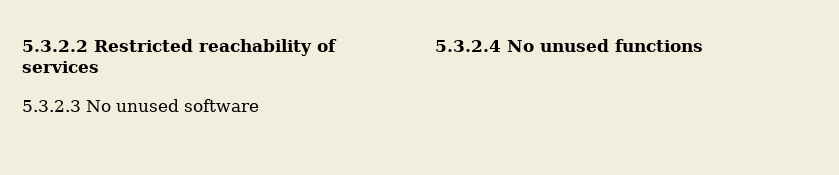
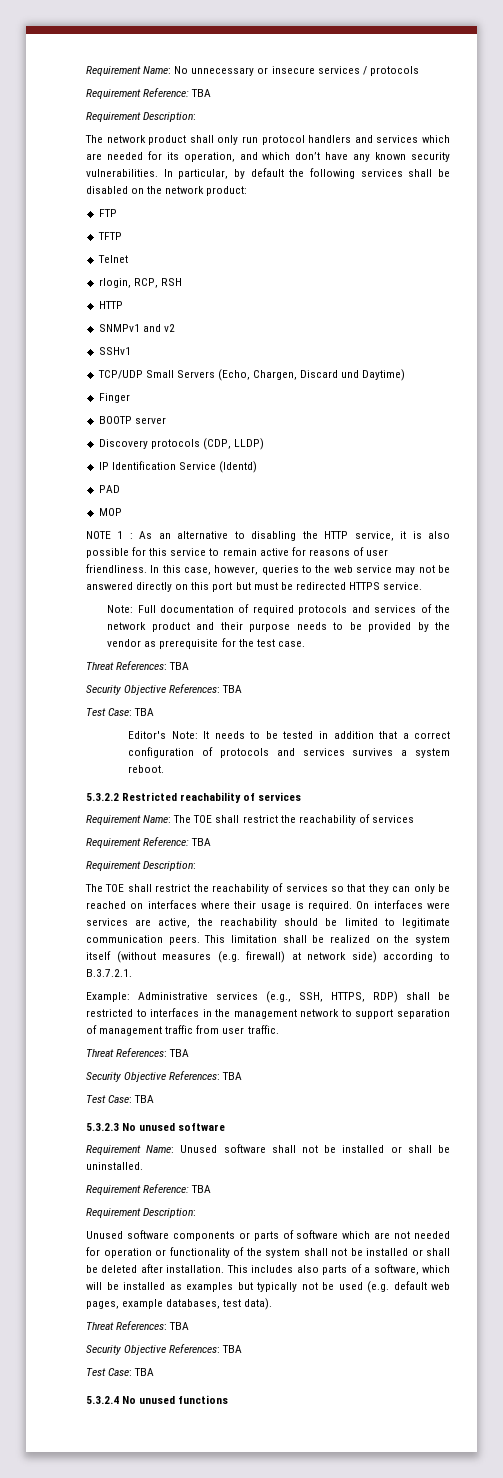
(22, 46) none -> [86,66,419,76] [86,88,212,99] [86,112,197,122] [85,135,450,145] [86,151,450,162] [86,168,451,179] [86,186,248,196] [98,209,117,217] [97,232,122,240] [97,255,128,263] [98,278,182,288] [98,301,123,309] [98,324,175,332] [98,347,131,355] [97,369,406,381] [98,393,130,403] [98,416,166,424] [98,438,264,450] [98,461,257,473] [98,485,120,493] [98,508,122,516] [86,531,450,541] [86,547,389,558] [86,564,450,575] [86,582,423,592] [107,604,450,615] [107,622,450,632] [107,638,305,649] [86,661,190,670] [86,684,243,695] [86,708,155,716] [128,731,450,739] [128,747,451,758] [128,765,165,773] Requirement Name: No unnecessary or insecure services / protocols // Requirement Reference: TBA // Requirement Description: // The network product shall only run protocol handlers and services which are needed for its operation, and which don’t have any known security vulnerabilities. In particular, by default the following services shall be disabled on the network product: // FTP // TFTP // Telnet // rlogin, RCP, RSH // HTTP // SNMPv1 and v2 // SSHv1 // TCP/UDP Small Servers (Echo, Chargen, Discard und Daytime) // Finger // BOOTP server // Discovery protocols (CDP, LLDP) // IP Identification Service (Identd) // PAD // MOP // NOTE 1 : As an alternative to disabling the HTTP service, it is also possible for this service to remain active for reasons of user friendliness. In this case, however, queries to the web service may not be answered directly on this port but must be redirected HTTPS service. // Note: Full documentation of required protocols and services of the network product and their purpose needs to be provided by the vendor as prerequisite for the test case. // Threat References: TBA // Security Objective References: TBA // Test Case: TBA // Editor's Note: It needs to be tested in addition that a correct configuration of protocols and services survives a system reboot. //
[22,99,259,112] 5.3.2.3 No unused software -> [86,814,414,825] [86,837,212,848] [86,861,197,871] [85,883,450,894] [86,900,451,911] [86,918,450,928] [86,935,451,945] [86,951,450,963] [86,969,132,977] [86,991,450,1003] [86,1008,450,1019] [86,1025,279,1036] [86,1048,190,1057] [86,1071,243,1082] [86,1095,155,1103] [86,1123,226,1131] [86,1144,450,1155] [86,1162,143,1170] [86,1184,212,1195] [86,1208,197,1218] [86,1230,450,1241] [86,1247,450,1258] [86,1264,450,1275] [86,1281,450,1293] [86,1298,273,1310] [86,1321,190,1330] [86,1344,243,1355] [86,1368,155,1376] Requirement Name: The TOE shall restrict the reachability of services // Requirement Reference: TBA // Requirement Description: // The TOE shall restrict the reachability of services so that they can only be reached on interfaces where their usage is required. On interfaces were services are active, the reachability should be limited to legitimate communication peers. This limitation shall be realized on the system itself (without measures (e.g. firewall) at network side) according to B.3.7.2.1. // Example: Administrative services (e.g., SSH, HTTPS, RDP) shall be restricted to interfaces in the management network to support separation of management traffic from user traffic. // Threat References: TBA // Security Objective References: TBA // Test Case: TBA // 5.3.2.3 No unused software // Requirement Name: Unused software shall not be installed or shall be uninstalled. // Requirement Reference: TBA // Requirement Description: // Unused software components or parts of software which are not needed for operation or functionality of the system shall not be installed or shall be deleted after installation. This includes also parts of a software, which will be installed as examples but typically not be used (e.g. default web pages, example databases, test data). // Threat References: TBA // Security Objective References: TBA // Test Case: TBA

